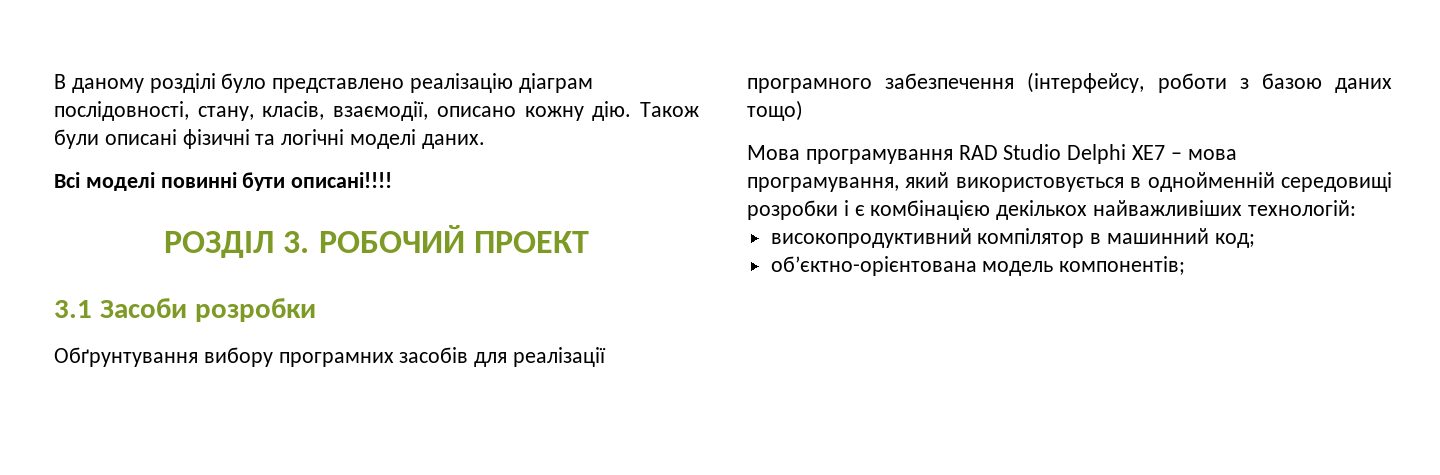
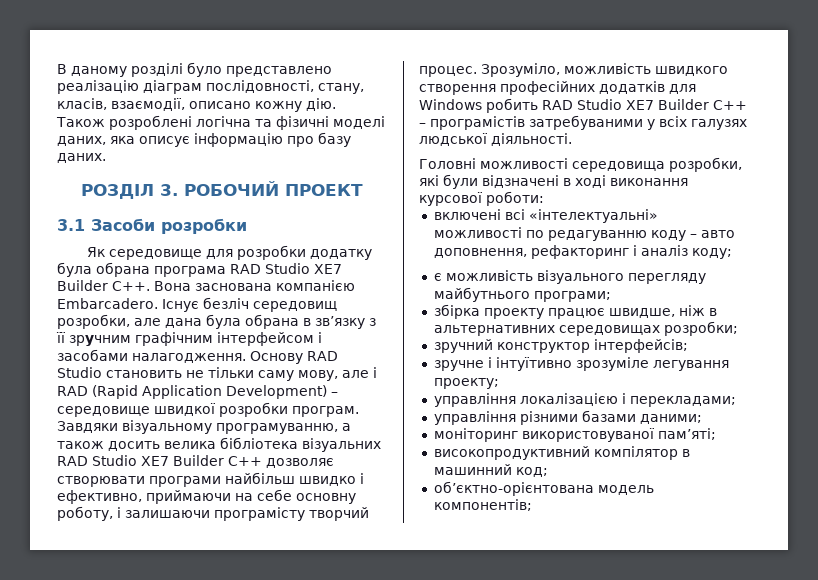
[54,129,485,149] [54,172,393,191] були описані фізичні та логічні моделі даних. // Всі моделі повинні бути описані!!!! -> [109,115,385,130] [57,132,351,147] [57,153,106,163] розроблені логічна та фізичні моделі даних, яка описує інформацію про базу даних.
[54,347,607,367] [747,72,1392,93] [747,100,803,121] [747,144,1237,164] [747,172,1392,192] [747,200,1356,220] Обґрунтування вибору програмних засобів для реалізації програмного забезпечення (інтерфейсу, роботи з базою даних тощо) // Мова програмування RAD Studio Delphi XE7 – мова програмування, який використовується в однойменній середовищі розробки і є комбінацією декількох найважливіших технологій: -> [86,245,372,260] [57,262,342,277] [57,280,355,291] [57,297,337,312] [57,314,376,329] [56,332,322,346] [57,349,338,364] [57,367,377,381] [57,385,338,399] [57,402,359,417] [57,420,351,434] [57,437,381,452] [57,455,334,468] [57,472,364,487] [57,489,356,504] [57,506,369,521] [419,63,728,77] [419,81,696,95] [419,98,747,113] [419,115,747,130] [419,133,572,146] [419,157,742,172] [419,174,688,189] [419,191,544,206] [433,209,658,223] [433,227,735,241] [433,245,732,259] [433,270,706,284] [433,287,611,302] [433,304,717,319] [433,321,738,336] [433,339,688,353] [433,357,729,371] [433,378,499,389] [433,393,736,407] [433,410,702,425] [433,428,716,442] Як середовище для розробки додатку була обрана програма RAD Studio XE7 Builder C++. Вона заснована компанією Embarcadero. Існує безліч середовищ розробки, але дана була обрана в зв’язку з її зручним графічним інтерфейсом і засобами налагодження. Основу RAD Studio становить не тільки саму мову, але і RAD (Rapid Application Development) – середовище швидкої розробки програм. Завдяки візуальному програмуванню, а також досить велика бібліотека візуальних RAD Studio XE7 Builder C++ дозволяє створювати програми найбільш швидко і ефективно, приймаючи на себе основну роботу, і залишаючи програмісту творчий процес. Зрозуміло, можливість швидкого створення професійних додатків для Windows робить RAD Studio XE7 Builder C++ – програмістів затребуваними у всіх галузях людської діяльності. // Головні можливості середовища розробки, які були відзначені в ході виконання курсової роботи: // включені всі «інтелектуальні» можливості по редагуванню коду – авто доповнення, рефакторинг і аналіз коду; // є можливість візуального перегляду майбутнього програми; // збірка проекту працює швидше, ніж в альтернативних середовищах розробки; // зручний конструктор інтерфейсів; // зручне і інтуїтивно зрозуміле легування проекту; // управління локалізацією і перекладами; // управління різними базами даними; // моніторинг використовуваної пам’яті;

